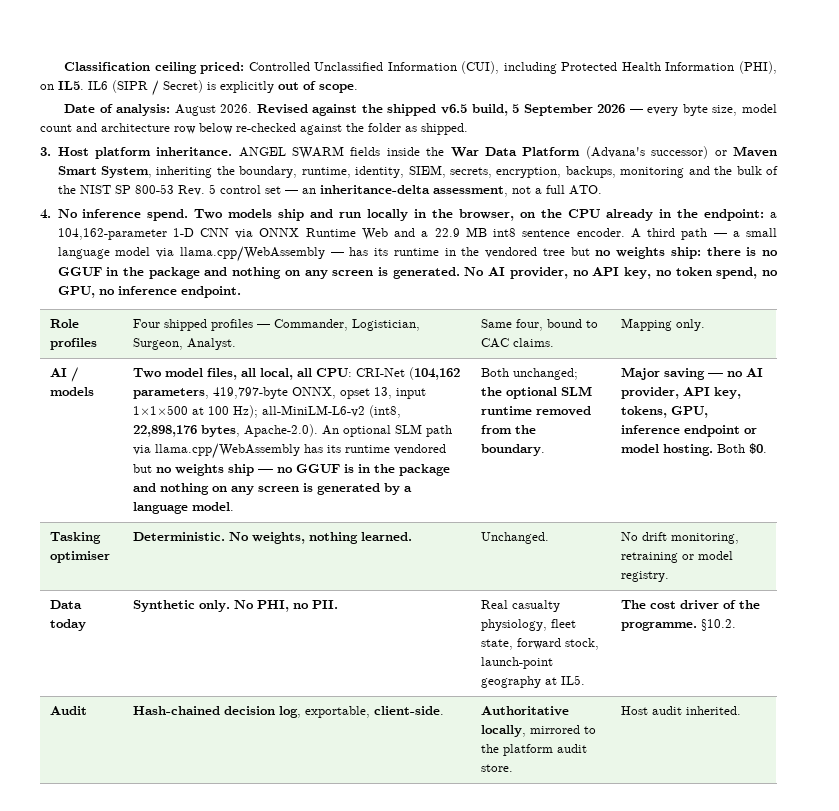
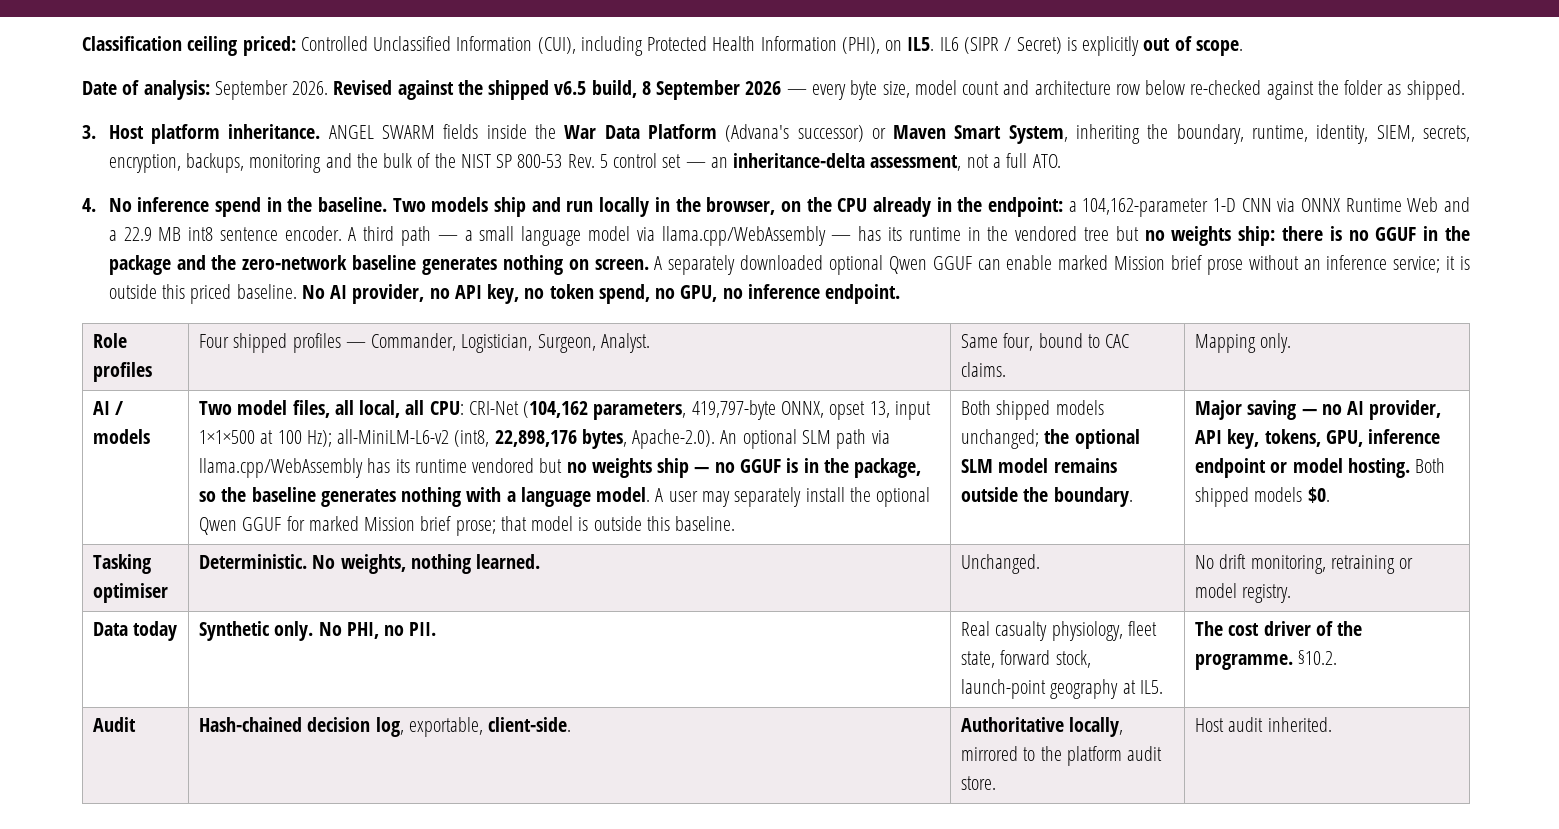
[174,104,216,116] August -> [214,80,288,100] September
[512,104,520,113] 5 -> [641,81,651,95] 8
[147,209,189,221] spend. -> [215,197,388,217] spend in the baseline.
[232,267,460,279] nothing on any screen is generated. -> [211,255,1471,275] [108,284,297,304] the zero-network baseline generates nothing on screen. A separately downloaded optional Qwen GGUF can enable marked Mission brief prose without an inference service; it is outside this priced baseline.
[398,464,450,476] [132,483,412,495] [132,502,234,514] [480,368,509,377] package and nothing on any screen is generated by a language model. | Both -> [854,458,922,478] [199,487,931,507] [199,516,736,536] [961,400,1104,420] package, so the baseline generates nothing with a language model. A user may separately install the optional Qwen GGUF for marked Mission brief prose; that model is outside this baseline. | Both shipped models
[480,406,591,416] [480,425,512,434] runtime removed from -> [998,458,1117,473] [961,487,1019,502] model remains outside
(745, 448) none -> [1195,487,1303,507] shipped models

